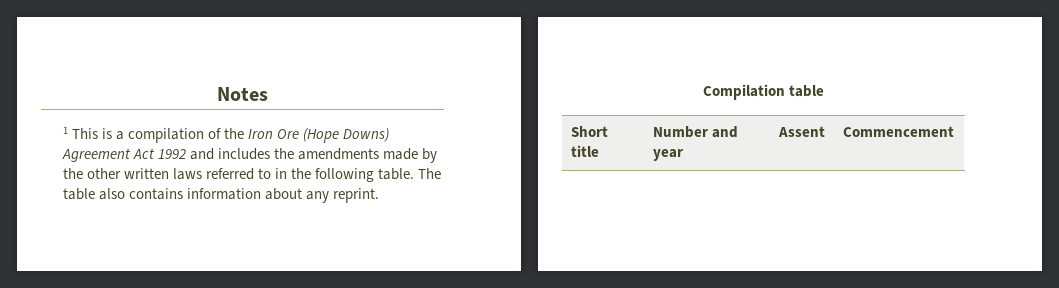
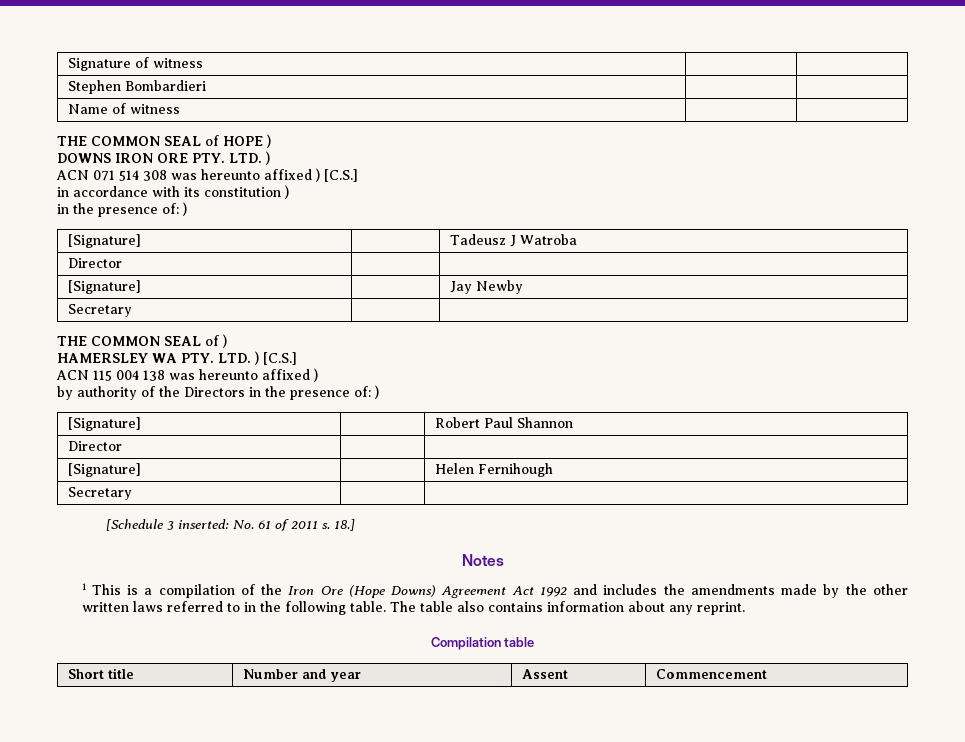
(217, 94) none -> [67,57,203,71] [67,80,206,94] [67,103,180,114] [57,134,271,148] [57,151,270,165] [56,168,358,182] [57,185,289,199] [57,202,187,217] [67,234,141,248] [449,234,577,247] [67,258,122,268] [67,280,141,294] [449,280,523,294] [67,304,132,317] [57,334,227,348] [57,351,297,365] [56,368,318,382] [57,385,379,400] [67,417,141,431] [434,417,573,428] [67,441,122,451] [67,463,141,477] [434,463,553,477] [67,487,132,500] [106,519,356,531] Signature of witness | | // Stephen Bombardieri | | // Name of witness | | // THE COMMON SEAL of HOPE ) // DOWNS IRON ORE PTY. LTD. ) // ACN 071 514 308 was hereunto affixed ) [C.S.] // in accordance with its constitution ) // in the presence of: ) // [Signature] | | Tadeusz J Watroba // Director | | // [Signature] | | Jay Newby // Secretary | | // THE COMMON SEAL of ) // HAMERSLEY WA PTY. LTD. ) [C.S.] // ACN 115 004 138 was hereunto affixed ) // by authority of the Directors in the presence of: ) // [Signature] | | Robert Paul Shannon // Director | | // [Signature] | | Helen Fernihough // Secretary | | // [Schedule 3 inserted: No. 61 of 2011 s. 18.] //

